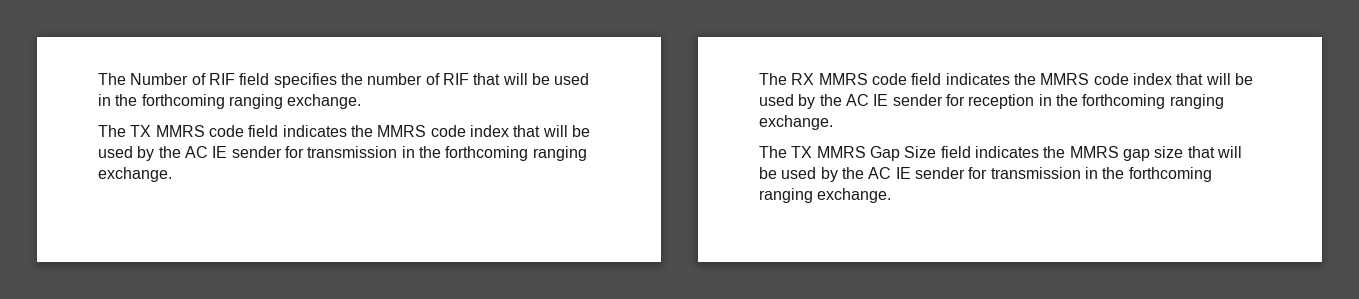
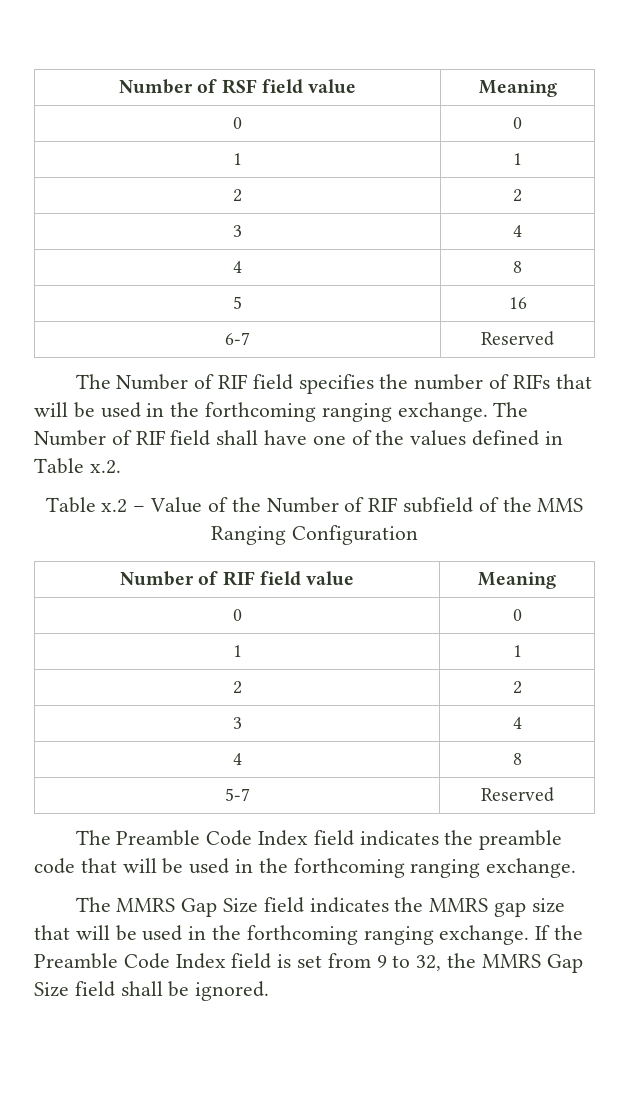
(98, 79) none -> [118,79,357,94] [478,80,557,97] [233,117,242,129] [513,117,522,129] [233,153,242,165] [513,153,522,165] [233,189,242,202] [513,189,522,202] [233,225,242,237] [513,225,522,237] [233,261,242,273] [513,261,522,273] [233,296,242,309] [508,297,527,309] [225,332,250,345] [481,331,554,346] Number of RSF field value | Meaning // 0 | 0 // 1 | 1 // 2 | 2 // 3 | 4 // 4 | 8 // 5 | 16 // 6-7 | Reserved //
[442,73,469,85] RIF -> [512,374,592,389] [34,402,529,422] [34,430,563,446] [34,458,121,474] [45,497,584,513] [211,525,418,545] [119,571,355,586] [478,572,556,589] [232,609,242,621] [512,609,522,621] [232,645,242,657] [512,645,522,657] [232,681,242,694] [512,681,522,694] [232,717,242,729] [512,717,522,729] [232,753,242,765] [512,753,522,765] [224,788,250,801] [480,787,554,802] [75,830,563,850] [34,858,75,874] RIFs that will be used in the forthcoming ranging exchange. The Number of RIF field shall have one of the values defined in Table x.2. // Table x.2 – Value of the Number of RIF subfield of the MMS Ranging Configuration // Number of RIF field value | Meaning // 0 | 0 // 1 | 1 // 2 | 2 // 3 | 4 // 4 | 8 // 5-7 | Reserved // The Preamble Code Index field indicates the preamble code
[130,125,590,137] [98,146,587,161] [98,167,172,182] [759,73,1253,85] [759,94,1224,109] [759,115,833,130] [759,146,813,158] TX MMRS code field indicates the MMRS code index that will be used by the AC IE sender for transmission in the forthcoming ranging exchange. // The RX MMRS code field indicates the MMRS code index that will be used by the AC IE sender for reception in the forthcoming ranging exchange. // The TX -> (111, 904) none
[820,167,1212,182] [759,188,892,203] by the AC IE sender for transmission in the forthcoming ranging exchange. -> [188,925,584,945] [34,953,583,973] [34,981,270,1001] in the forthcoming ranging exchange. If the Preamble Code Index field is set from 9 to 32, the MMRS Gap Size field shall be ignored.

